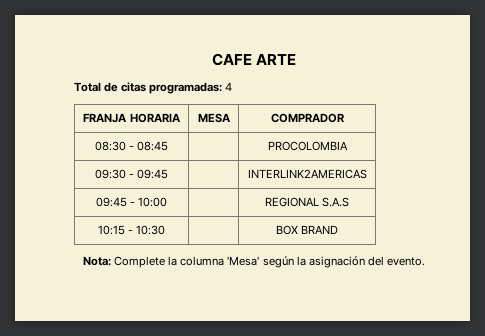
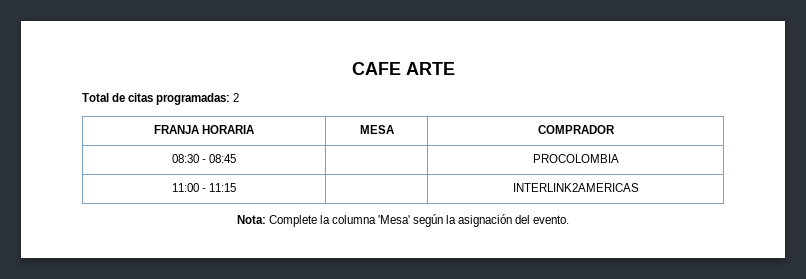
[225,82,233,91] 4 -> [233,93,240,102] 2
[94,169,169,179] [247,169,367,179] [95,197,168,207] [264,197,350,207] [97,225,166,235] [275,225,339,235] 09:30 - 09:45 | | INTERLINK2AMERICAS // 09:45 - 10:00 | | REGIONAL S.A.S // 10:15 - 10:30 | | BOX BRAND -> [171,183,237,192] [512,183,639,192] 11:00 - 11:15 | | INTERLINK2AMERICAS

